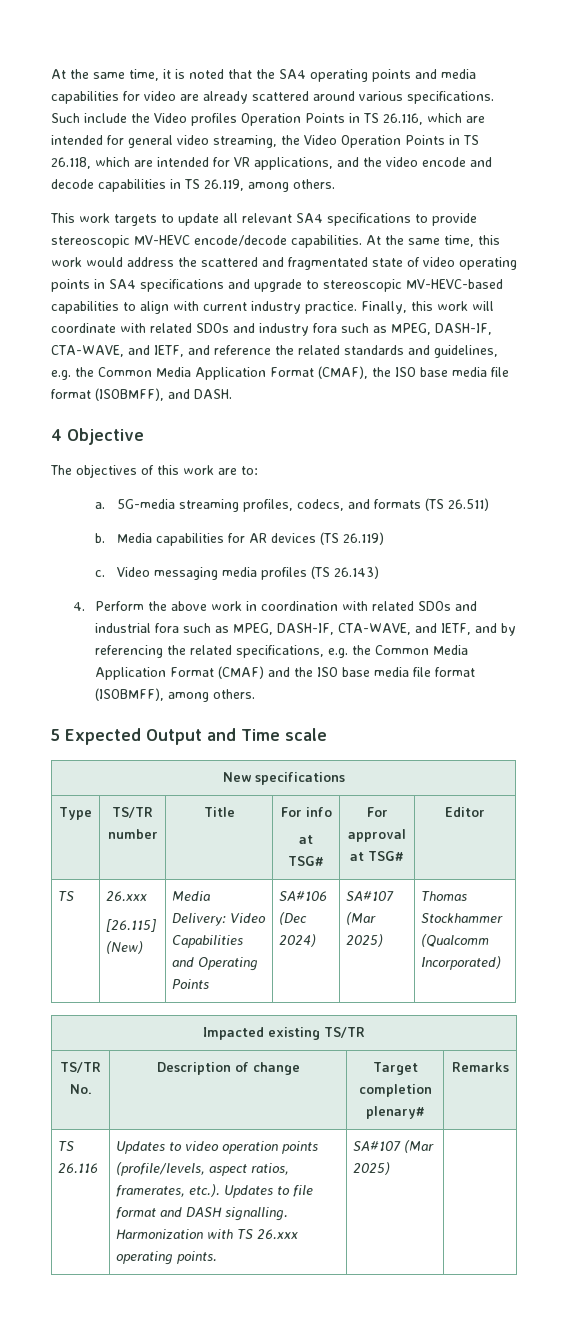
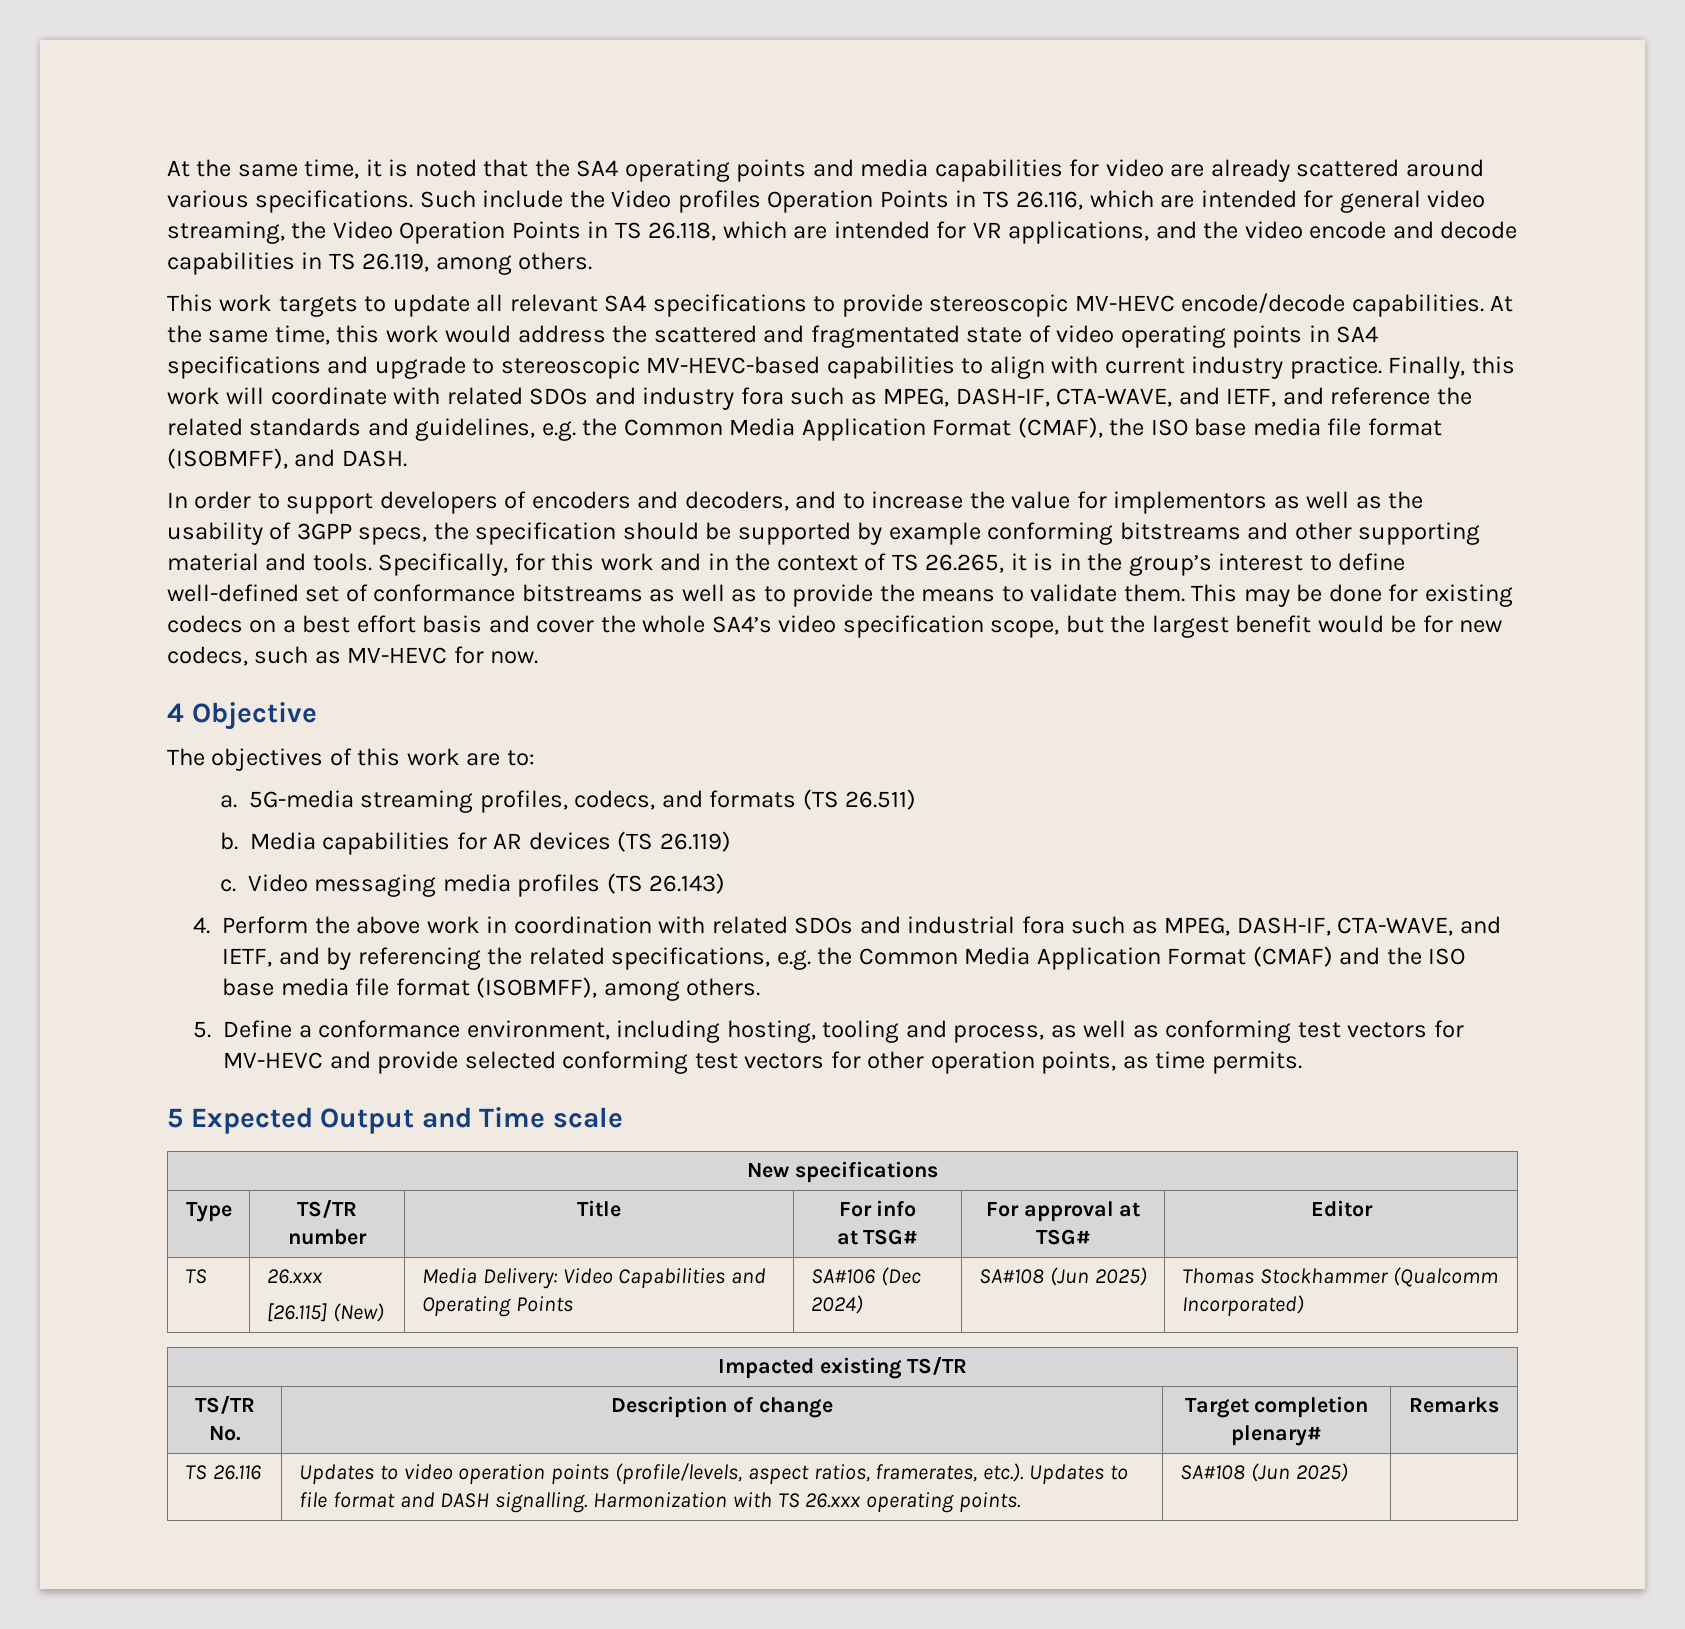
(232, 394) none -> [167,491,1424,514] [167,522,1481,545] [167,553,1406,576] [167,584,1513,607] [167,615,1503,638] [167,646,539,666] // In order to support developers of encoders and decoders, and to increase the value for implementors as well as the usability of 3GPP specs, the specification should be supported by example conforming bitstreams and other supporting material and tools. Specifically, for this work and in the context of TS 26.265, it is in the group’s interest to define well-defined set of conformance bitstreams as well as to provide the means to validate them. This may be done for existing codecs on a best effort basis and cover the whole SA4’s video specification scope, but the largest benefit would be for new codecs, such as MV-HEVC for now.
(256, 694) none -> [193,1020,1464,1043] [223,1051,1302,1074] // 5. Define a conformance environment, including hosting, tooling and process, as well as conforming test vectors for MV-HEVC and provide selected conforming test vectors for other operation points, as time permits.
[346,891,395,901] [346,912,377,925] SA#107 (Mar -> [978,1267,1089,1286] SA#108 (Jun
[353,1140,435,1153] SA#107 (Mar -> [1179,1463,1290,1482] SA#108 (Jun

